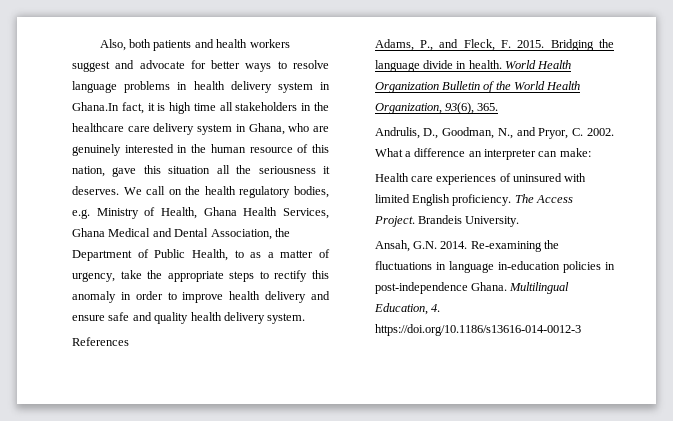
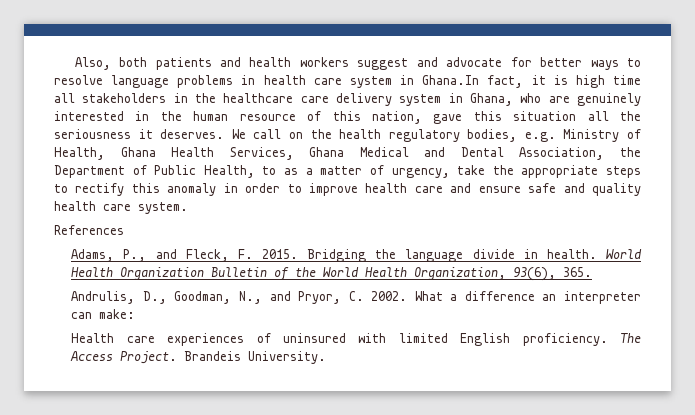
[230,81,272,93] delivery -> [313,78,342,85] care
[265,291,307,303] delivery -> [414,186,443,193] care
[223,312,265,324] delivery -> [103,204,131,211] care
[374,240,560,252] [374,261,615,273] [374,282,570,294] [373,303,440,315] [374,324,581,336] // Ansah, G.N. 2014. Re-examining the fluctuations in language in-education policies in post-independence Ghana. Multilingual Education, 4. https://doi.org/10.1186/s13616-014-0012-3 -> (327, 357) none

